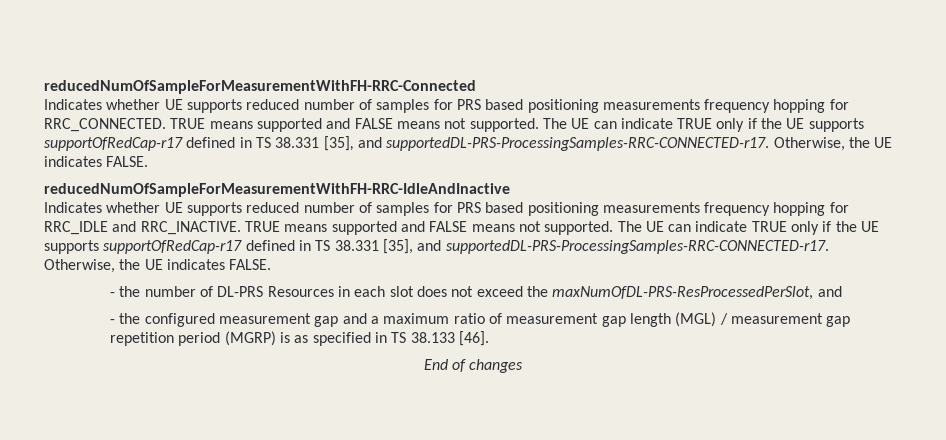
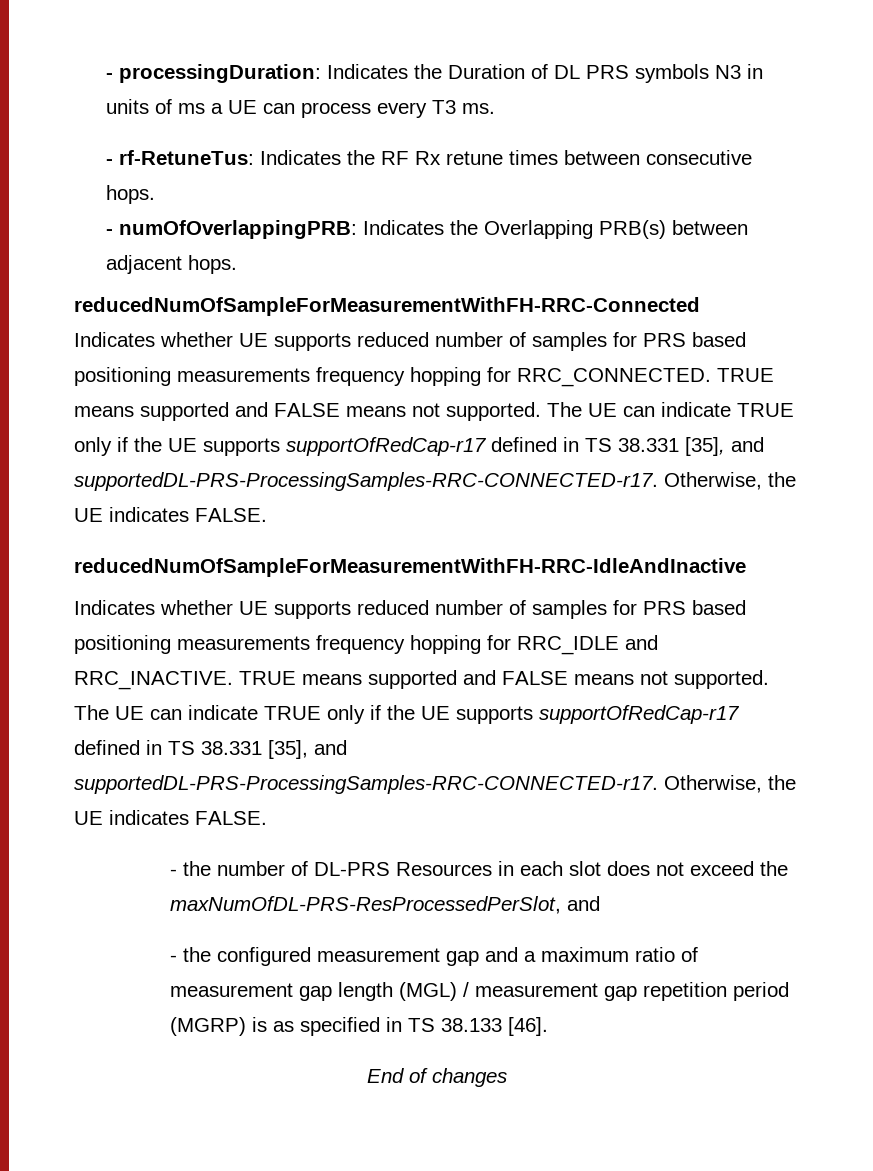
(44, 87) none -> [106,64,764,83] [106,99,496,118] [106,150,753,165] [106,185,156,204] [106,220,749,239] [106,255,238,274] - processingDuration: Indicates the Duration of DL PRS symbols N3 in units of ms a UE can process every T3 ms. // - rf-RetuneTus: Indicates the RF Rx retune times between consecutive hops. // - numOfOverlappingPRB: Indicates the Overlapping PRB(s) between adjacent hops. //

